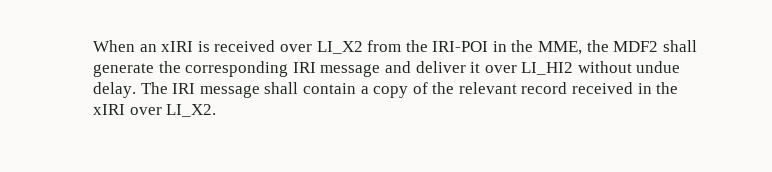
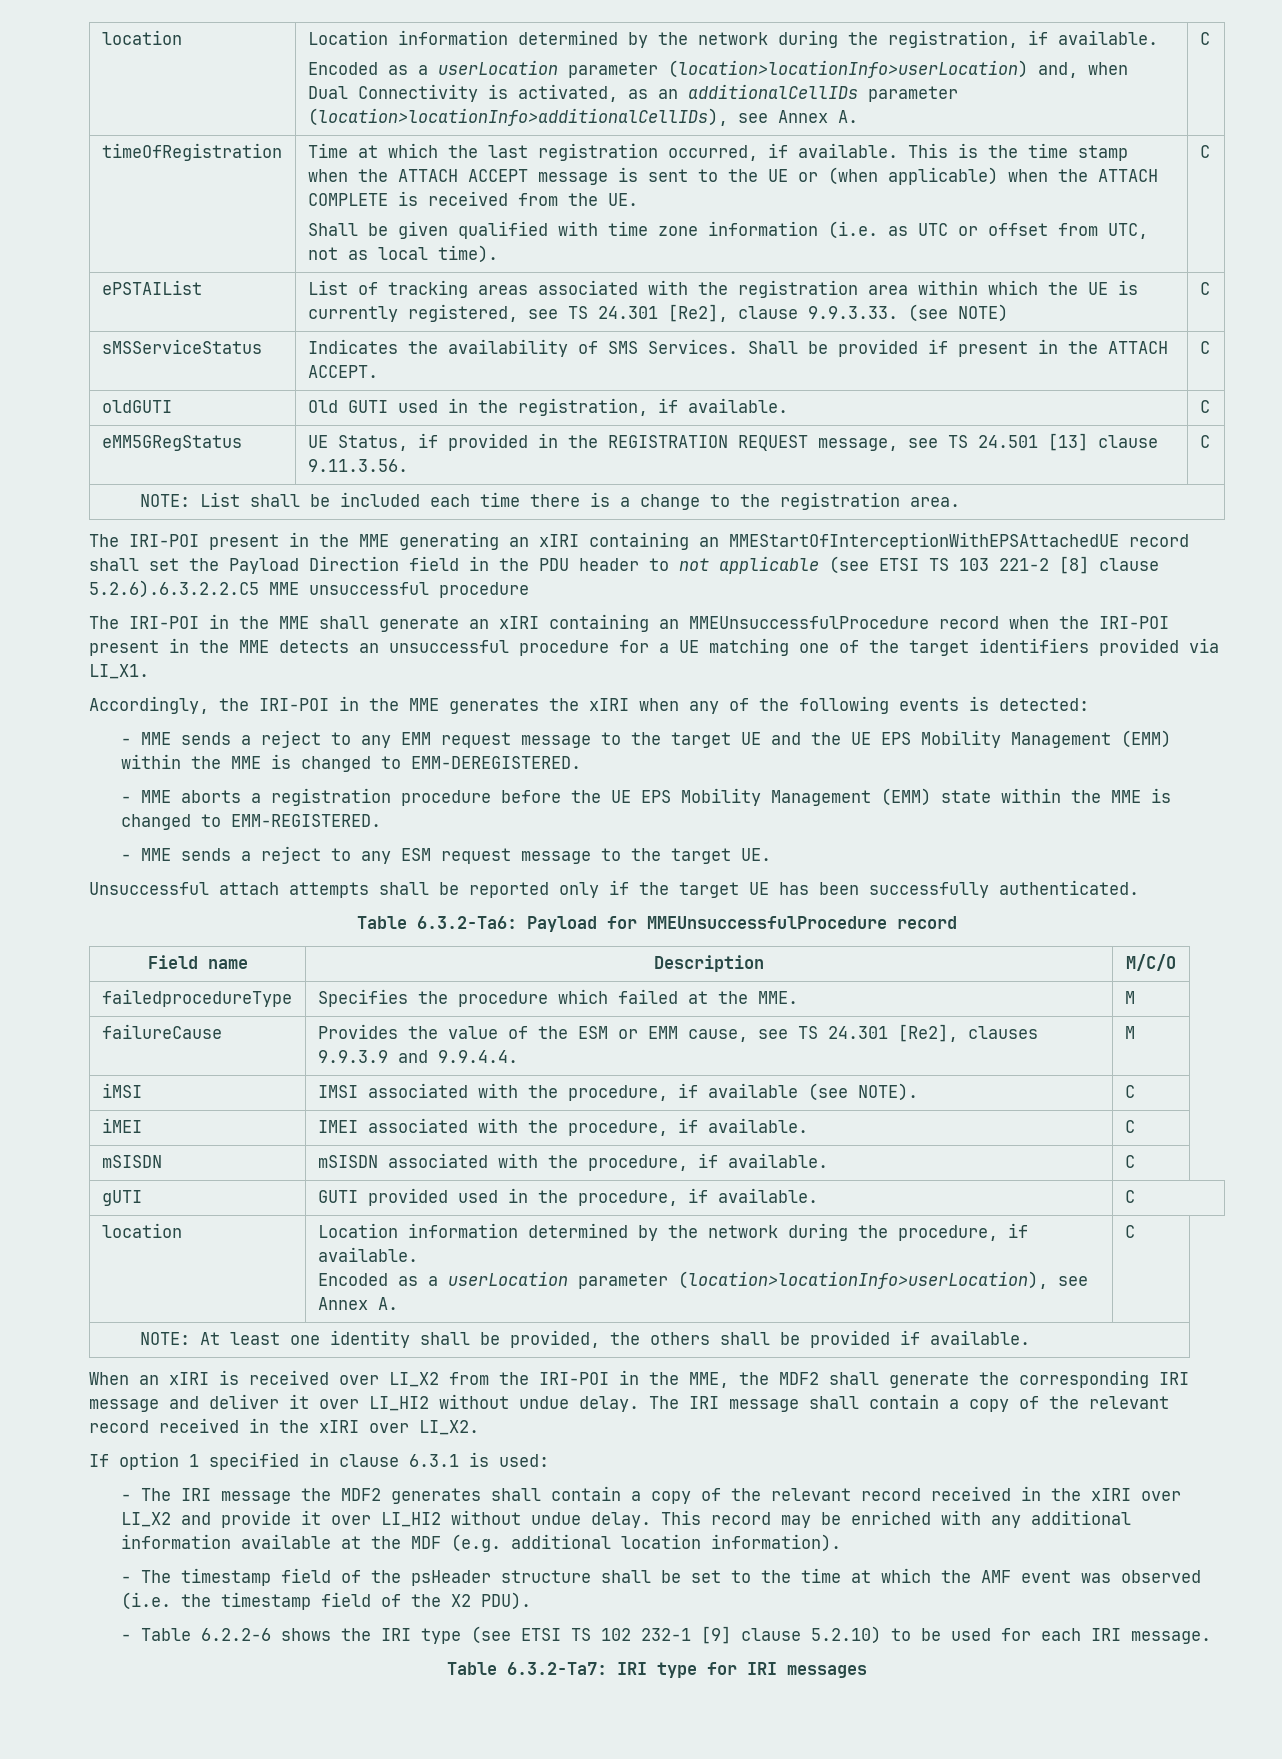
(93, 46) none -> [101,30,182,45] [307,30,1158,48] [307,60,1128,78] [307,84,958,102] [307,108,858,126] [1199,32,1210,45] [101,143,282,161] [307,143,1128,161] [307,167,1158,185] [307,191,638,206] [307,221,1148,239] [307,245,498,263] [1199,145,1210,158] [101,280,202,295] [307,280,1138,298] [307,304,1008,322] [1199,282,1210,295] [101,339,262,354] [307,339,1168,357] [307,365,378,378] [1199,341,1210,354] [101,400,172,413] [307,398,788,416] [1199,400,1210,413] [101,435,242,451] [307,433,1158,451] [307,459,408,472] [1199,435,1210,448] [140,492,961,510] [89,532,1189,550] [89,556,1159,574] [89,580,529,598] [89,614,1169,632] [89,638,1219,656] [89,664,149,679] [89,696,1089,714] [120,730,1171,748] [120,754,581,772] [120,788,1171,806] [120,814,381,830] [120,846,771,864] [89,880,1139,898] [357,916,957,932] [147,955,248,969] [654,955,764,972] [1126,954,1176,971] [101,989,292,1007] [317,989,798,1007] [1124,991,1135,1004] [101,1024,222,1039] [317,1024,1038,1042] [317,1050,518,1063] [1124,1026,1135,1039] [101,1083,142,1098] [317,1083,918,1101] [1124,1085,1135,1098] [101,1118,142,1133] [317,1118,808,1136] [1124,1120,1135,1133] [101,1155,162,1168] [317,1153,828,1171] [1124,1155,1135,1168] [101,1190,142,1206] [317,1188,818,1206] [1124,1190,1135,1203] [101,1223,182,1238] [317,1223,1028,1241] [317,1247,418,1262] [317,1271,1088,1289] [317,1297,398,1310] [1124,1225,1135,1238] [140,1330,1031,1348] location | Location information determined by the network during the registration, if available. // Encoded as a userLocation parameter (location>locationInfo>userLocation) and, when Dual Connectivity is activated, as an additionalCellIDs parameter (location>locationInfo>additionalCellIDs), see Annex A. | C // timeOfRegistration | Time at which the last registration occurred, if available. This is the time stamp when the ATTACH ACCEPT message is sent to the UE or (when applicable) when the ATTACH COMPLETE is received from the UE. // Shall be given qualified with time zone information (i.e. as UTC or offset from UTC, not as local time). | C // ePSTAIList | List of tracking areas associated with the registration area within which the UE is currently registered, see TS 24.301 [Re2], clause 9.9.3.33. (see NOTE) | C // sMSServiceStatus | Indicates the availability of SMS Services. Shall be provided if present in the ATTACH ACCEPT. | C // oldGUTI | Old GUTI used in the registration, if available. | C // eMM5GRegStatus | UE Status, if provided in the REGISTRATION REQUEST message, see TS 24.501 [13] clause 9.11.3.56. | C // NOTE: List shall be included each time there is a change to the registration area. // The IRI-POI present in the MME generating an xIRI containing an MMEStartOfInterceptionWithEPSAttachedUE record shall set the Payload Direction field in the PDU header to not applicable (see ETSI TS 103 221-2 [8] clause 5.2.6).6.3.2.2.C5 MME unsuccessful procedure // The IRI-POI in the MME shall generate an xIRI containing an MMEUnsuccessfulProcedure record when the IRI-POI present in the MME detects an unsuccessful procedure for a UE matching one of the target identifiers provided via LI_X1. // Accordingly, the IRI-POI in the MME generates the xIRI when any of the following events is detected: // - MME sends a reject to any EMM request message to the target UE and the UE EPS Mobility Management (EMM) within the MME is changed to EMM-DEREGISTERED. // - MME aborts a registration procedure before the UE EPS Mobility Management (EMM) state within the MME is changed to EMM-REGISTERED. // - MME sends a reject to any ESM request message to the target UE. // Unsuccessful attach attempts shall be reported only if the target UE has been successfully authenticated. // Table 6.3.2-Ta6: Payload for MMEUnsuccessfulProcedure record // Field name | Description | M/C/O // failedprocedureType | Specifies the procedure which failed at the MME. | M // failureCause | Provides the value of the ESM or EMM cause, see TS 24.301 [Re2], clauses 9.9.3.9 and 9.9.4.4. | M // iMSI | IMSI associated with the procedure, if available (see NOTE). | C // iMEI | IMEI associated with the procedure, if available. | C // mSISDN | mSISDN associated with the procedure, if available. | C // gUTI | GUTI provided used in the procedure, if available. | C // location | Location information determined by the network during the procedure, if available. // Encoded as a userLocation parameter (location>locationInfo>userLocation), see Annex A. | C // NOTE: At least one identity shall be provided, the others shall be provided if available. //
(217, 110) none -> [89,1452,549,1470] [120,1486,1181,1504] [120,1510,1131,1528] [120,1534,841,1552] [120,1568,1201,1586] [120,1592,531,1610] [120,1626,1211,1644] [447,1662,867,1678] // If option 1 specified in clause 6.3.1 is used: // - The IRI message the MDF2 generates shall contain a copy of the relevant record received in the xIRI over LI_X2 and provide it over LI_HI2 without undue delay. This record may be enriched with any additional information available at the MDF (e.g. additional location information). // - The timestamp field of the psHeader structure shall be set to the time at which the AMF event was observed (i.e. the timestamp field of the X2 PDU). // - Table 6.2.2-6 shows the IRI type (see ETSI TS 102 232-1 [9] clause 5.2.10) to be used for each IRI message. // Table 6.3.2-Ta7: IRI type for IRI messages

